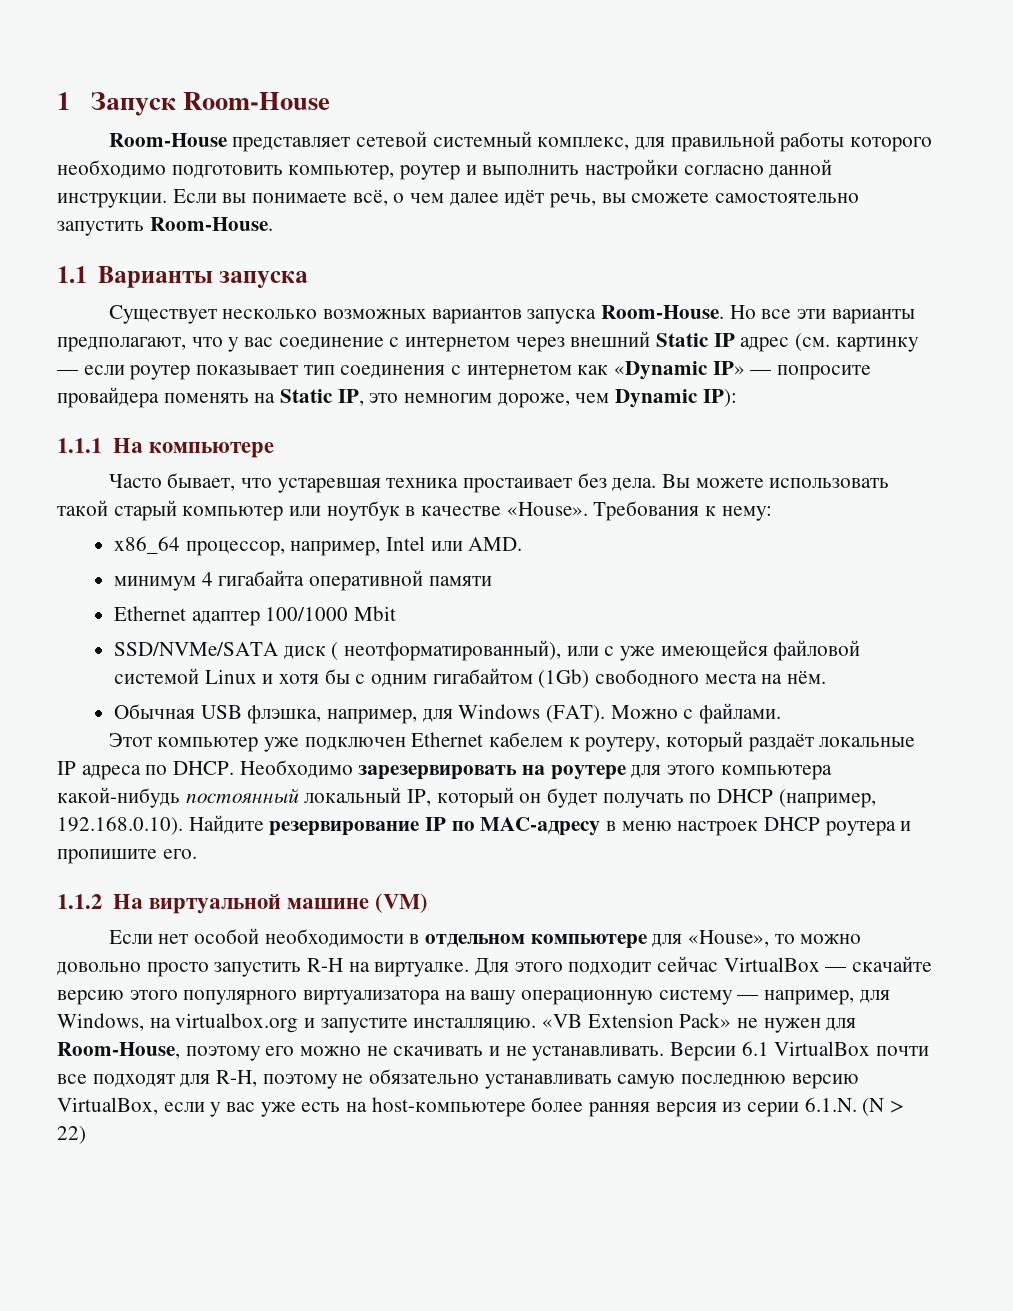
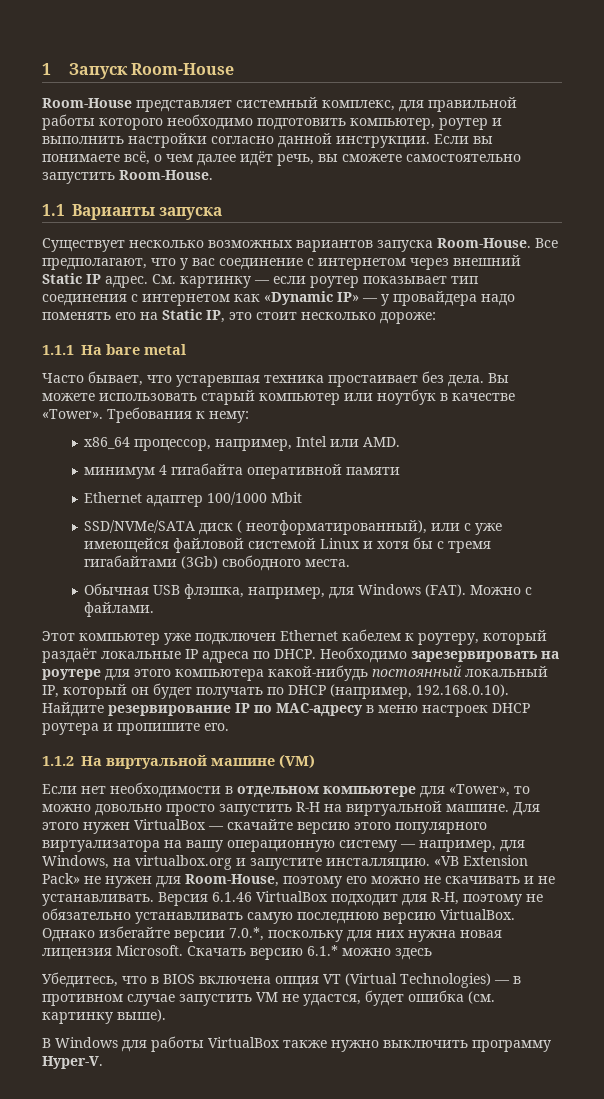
[355,131,427,147] сетевой -> (232, 106) none
[729,305,915,324] Но все эти варианты -> [535,238,558,248] Все
[740,333,831,352] адрес (см. -> [105,274,176,288] адрес. См.
[777,365,872,380] [57,387,737,408] попросите провайдера поменять на Static IP, это немногим дороже, чем Dynamic IP): -> [381,291,515,306] [42,309,436,324] у провайдера надо поменять его на Static IP, это стоит несколько дороже:
[148,442,274,458] компьютере -> [106,344,186,355] bare metal
[57,500,108,516] такой -> (197, 397) none
[506,502,588,516] «House». -> [42,409,103,419] «Tower».
[371,668,827,688] одним гигабайтом (1Gb) свободного места на нём. -> [448,541,492,553] [84,555,351,571] тремя гигабайтами (3Gb) свободного места.
[193,928,259,944] особой -> (106, 790) none
[687,930,769,947] «House», -> [449,784,510,797] «Tower»,
[374,956,719,977] виртуалке. Для этого подходит сейчас -> [346,801,540,816] [42,822,130,834] виртуальной машине. Для этого нужен
[670,1041,930,1061] [57,1074,175,1087] Версии 6.1 VirtualBox почти все подходят -> [158,891,398,906] Версия 6.1.46 VirtualBox подходит
[57,1097,905,1117] [57,1126,86,1144] VirtualBox, если у вас уже есть на host-компьютере более ранняя версия из серии 6.1.N. (N > 22) -> [440,909,515,920] [42,926,502,942] [42,945,432,960] [42,972,521,988] [42,990,495,1006] [42,1009,166,1024] [42,1036,551,1052] [42,1056,103,1069] VirtualBox. Однако избегайте версии 7.0.*, поскольку для них нужна новая лицензия Microsoft. Скачать версию 6.1.* можно здесь // Убедитесь, что в BIOS включена опция VT (Virtual Technologies) — в противном случае запустить VM не удастся, будет ошибка (см. картинку выше). // В Windows для работы VirtualBox также нужно выключить программу Hyper-V.

